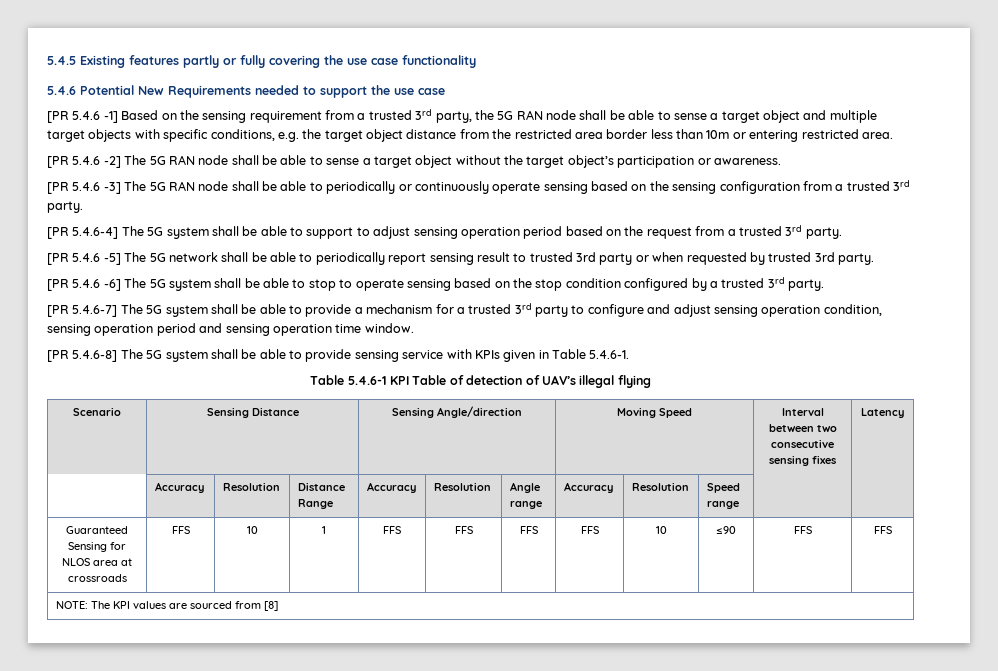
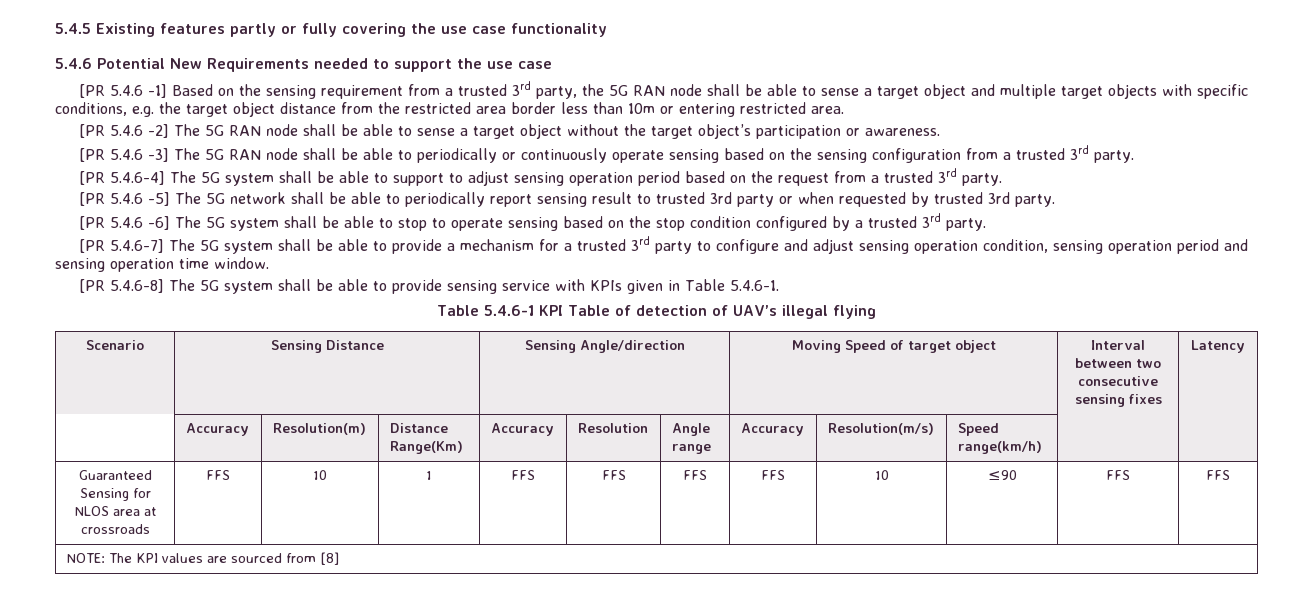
(692, 413) none -> [889,340,996,353] of target object
[222,482,280,491] [297,482,345,491] [297,499,333,509] Resolution | Distance Range -> [272,423,366,435] [389,423,448,433] [389,441,463,454] Resolution(m) | Distance Range(Km)
[631,482,689,491] [706,483,740,493] [706,501,739,509] Resolution | Speed range -> [827,423,934,435] [957,423,999,436] [957,441,1042,454] Resolution(m/s) | Speed range(km/h)

